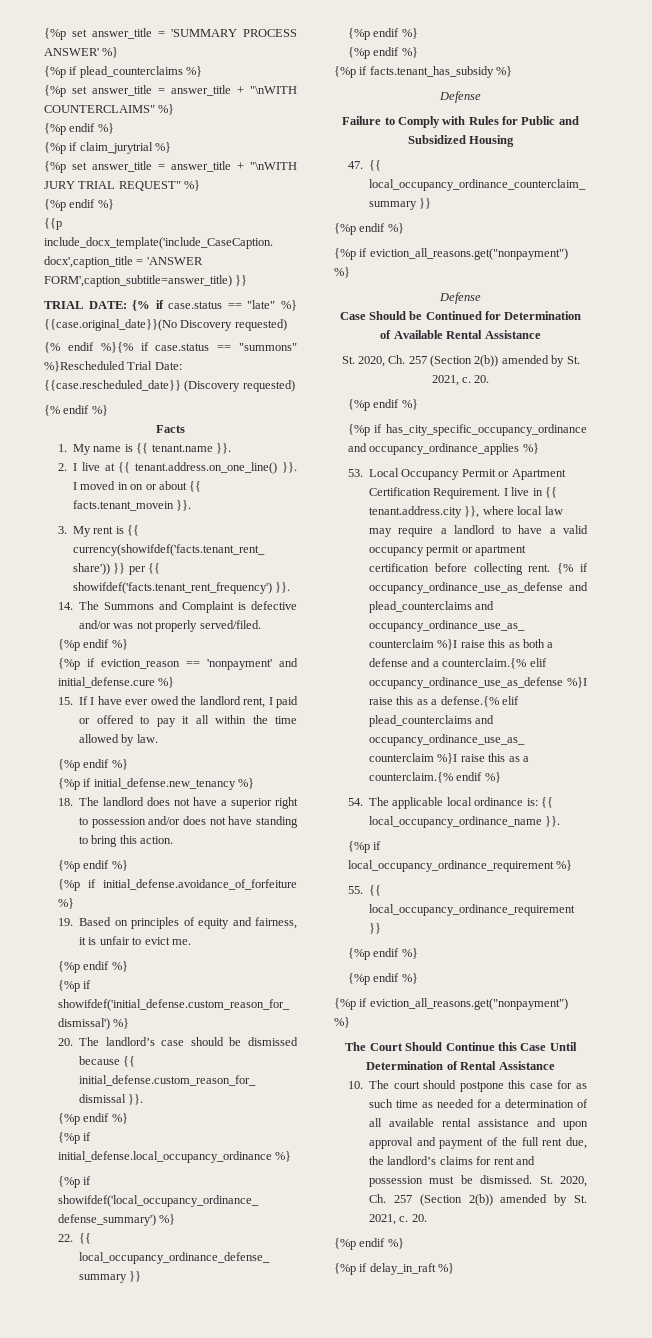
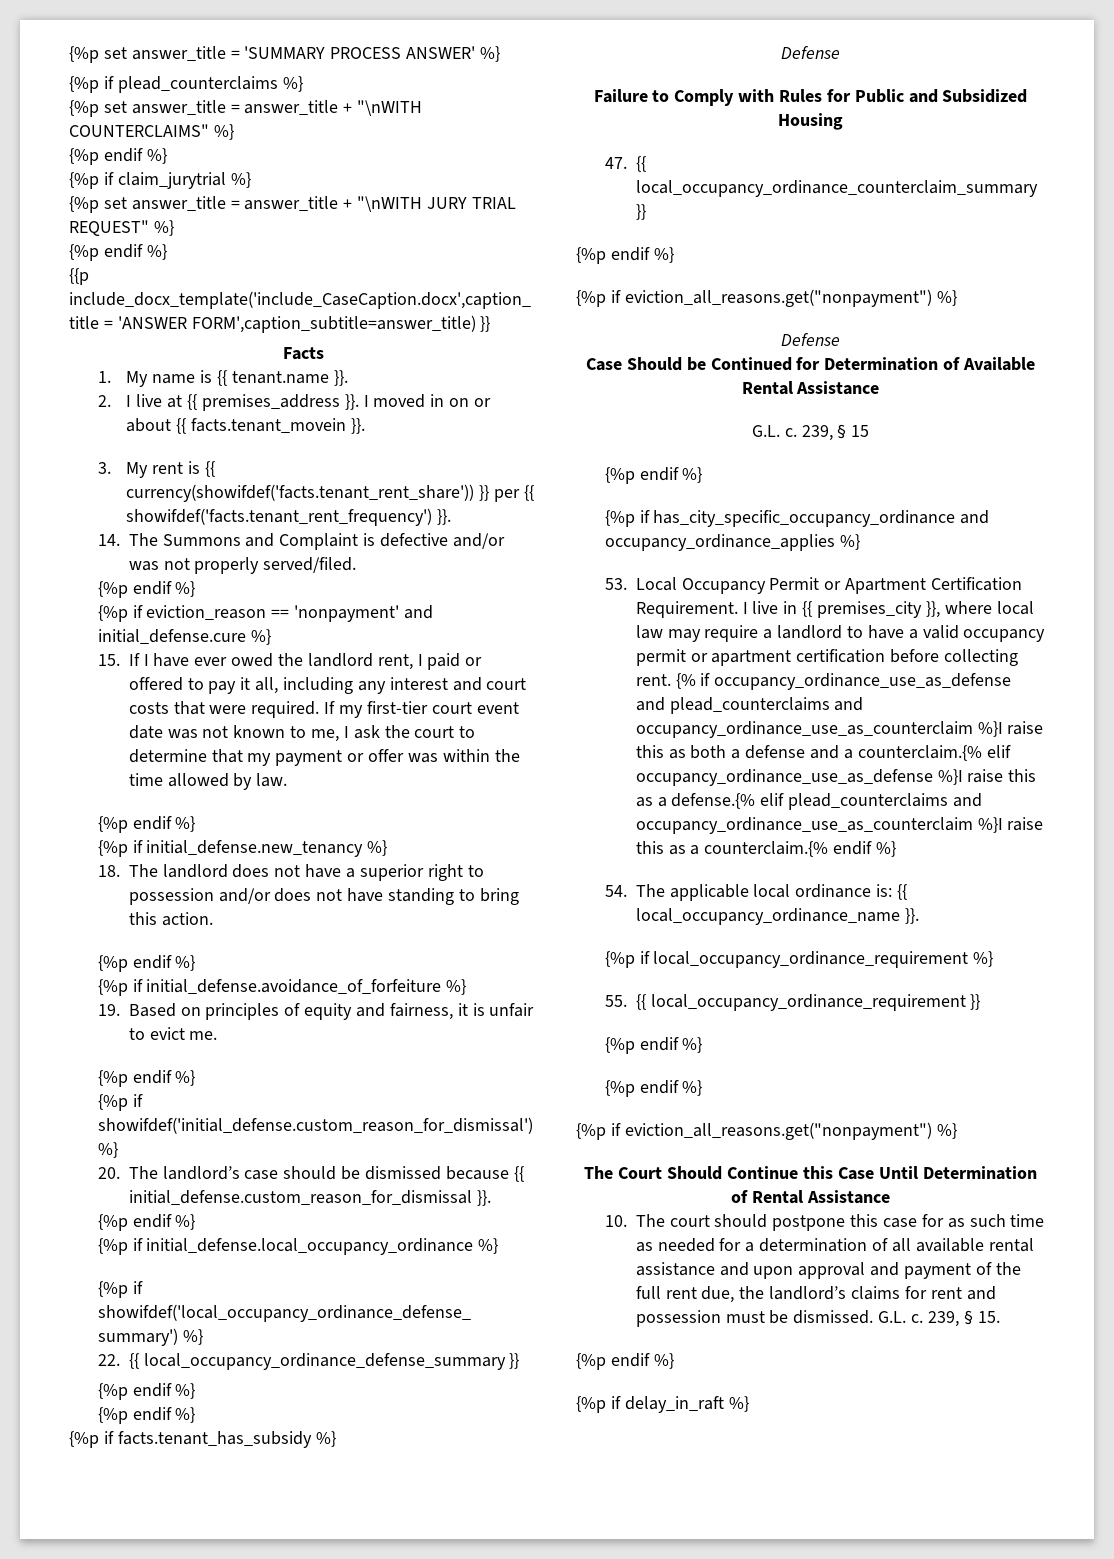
[44,300,297,311] [44,319,287,331] [44,342,297,353] [44,361,182,372] [44,380,295,392] [44,405,108,416] // TRIAL DATE: {% if case.status == "late" %} {{case.original_date}}(No Discovery requested) // {% endif %}{% if case.status == "summons" %}Rescheduled Trial Date: {{case.rescheduled_date}} (Discovery requested) // {% endif %} -> (491, 324) none
[135,462,278,474] tenant.address.on_one_line() -> [201,394,340,411] premises_address
[195,715,209,724] all -> [255,677,527,694] [128,701,519,718] [128,725,476,742] [128,749,438,766] all, including any interest and court costs that were required. If my first-tier court event date was not known to me, I ask the court to determine that my payment or offer was
[341,355,580,367] [431,375,490,386] St. 2020, Ch. 257 (Section 2(b)) amended by St. 2021, c. 20. -> [751,424,870,441] G.L. c. 239, § 15
[369,506,463,518] tenant.address.city -> [817,601,923,618] premises_city
[539,1176,587,1187] [369,1194,587,1206] [369,1214,427,1225] St. 2020, Ch. 257 (Section 2(b)) amended by St. 2021, c. 20. -> [878,1310,1000,1327] G.L. c. 239, § 15.

